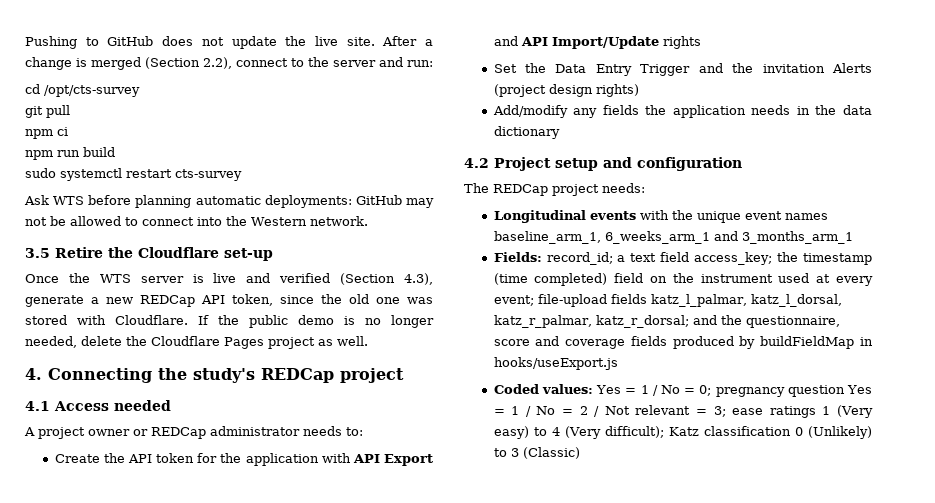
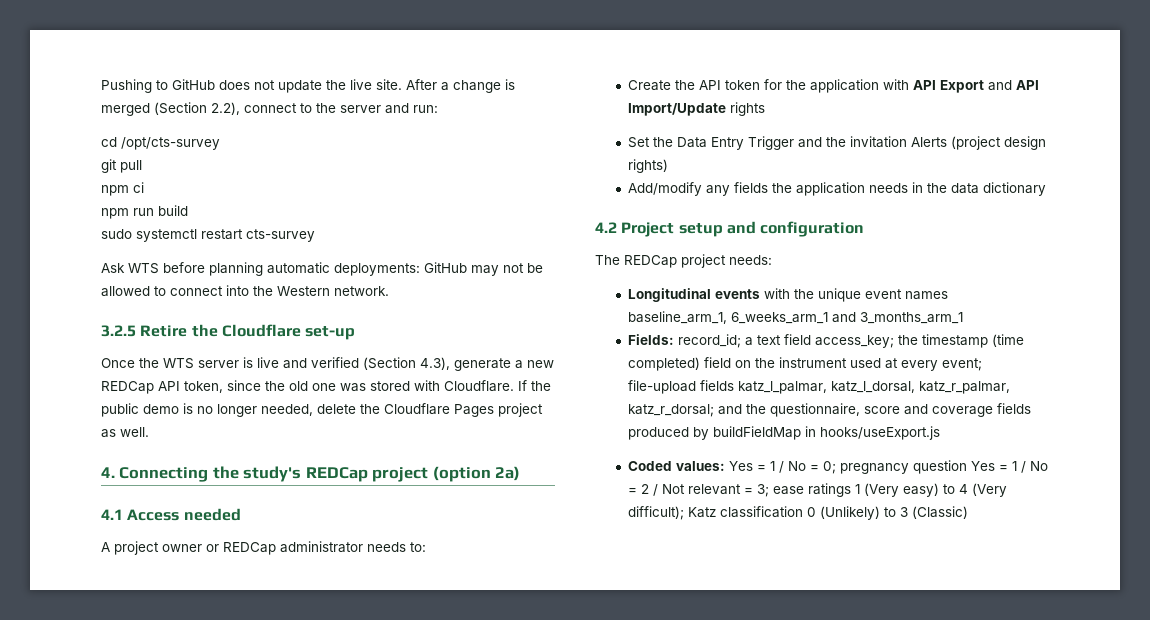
[25,248,50,258] 3.5 -> [101,325,136,337] 3.2.5
(404, 375) none -> [432,466,521,482] (option 2a)

